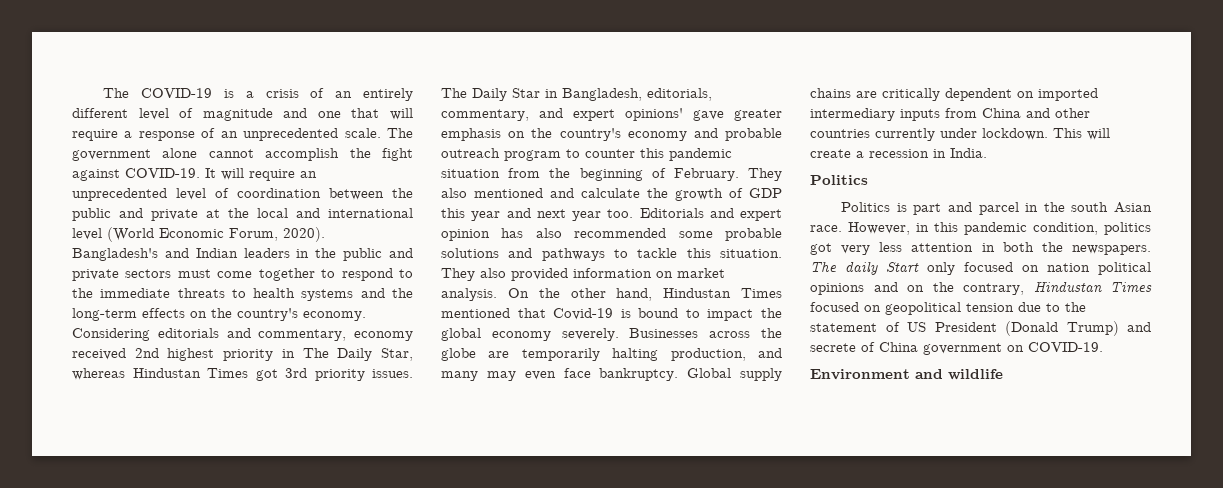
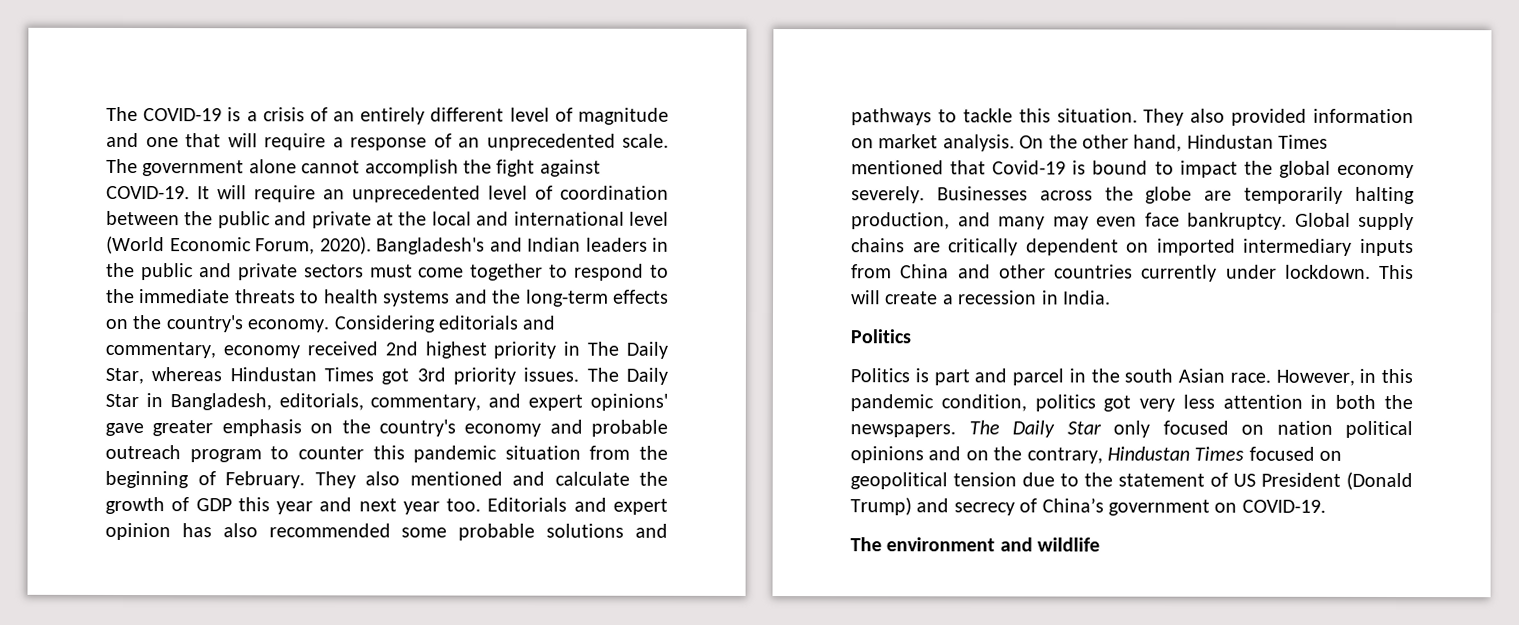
[845,261,919,275] daily Start -> [1012,420,1102,438] Daily Star
[810,342,918,352] secrete of China -> [953,497,1104,516] secrecy of China’s
[810,369,910,380] Environment -> [850,537,996,552] The environment

